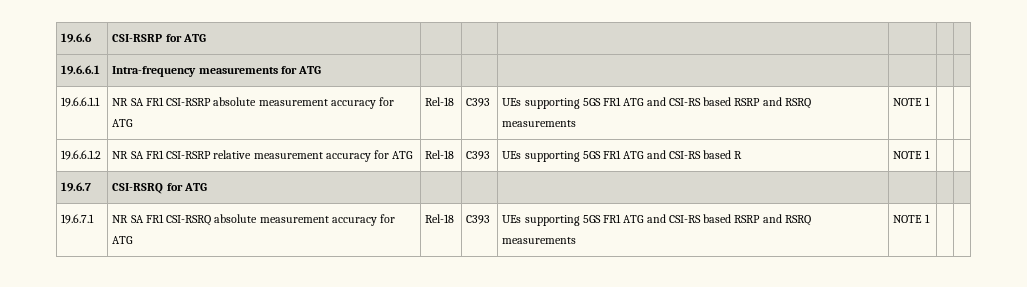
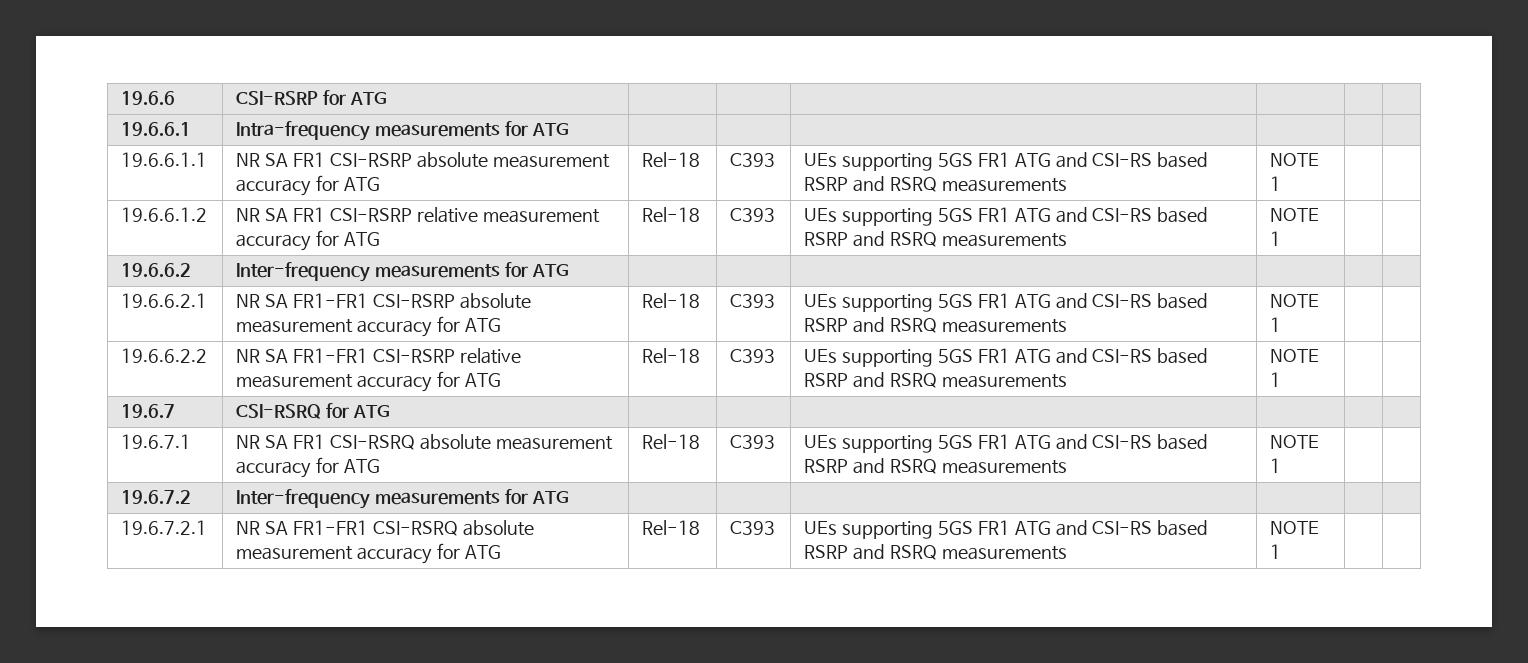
[734,151,743,159] R -> [804,231,1067,247] [1270,208,1320,222] [1270,231,1282,246] [121,263,192,277] [236,262,569,282] [121,293,208,308] [236,293,531,309] [236,316,501,337] [642,293,701,308] [730,294,776,308] [804,293,1209,312] [804,317,1067,333] [1270,294,1320,308] [1270,317,1282,332] [121,348,208,363] [236,348,521,364] [236,371,501,392] [642,348,701,363] [730,349,776,363] [804,348,1209,367] [804,372,1067,388] RSRP and RSRQ measurements | NOTE 1 | | // 19.6.6.2 | Inter-frequency measurements for ATG | | | | | | // 19.6.6.2.1 | NR SA FR1-FR1 CSI-RSRP absolute measurement accuracy for ATG | Rel-18 | C393 | UEs supporting 5GS FR1 ATG and CSI-RS based RSRP and RSRQ measurements | NOTE 1 | | // 19.6.6.2.2 | NR SA FR1-FR1 CSI-RSRP relative measurement accuracy for ATG | Rel-18 | C393 | UEs supporting 5GS FR1 ATG and CSI-RS based RSRP and RSRQ measurements
(930, 218) none -> [121,490,192,504] [236,489,569,509] [121,520,208,535] [236,520,534,536] [236,543,501,564] [642,520,701,535] [730,521,776,535] [804,520,1209,539] [804,544,1067,560] [1270,521,1320,535] [1270,544,1282,559] // 19.6.7.2 | Inter-frequency measurements for ATG | | | | | | // 19.6.7.2.1 | NR SA FR1-FR1 CSI-RSRQ absolute measurement accuracy for ATG | Rel-18 | C393 | UEs supporting 5GS FR1 ATG and CSI-RS based RSRP and RSRQ measurements | NOTE 1 | |

